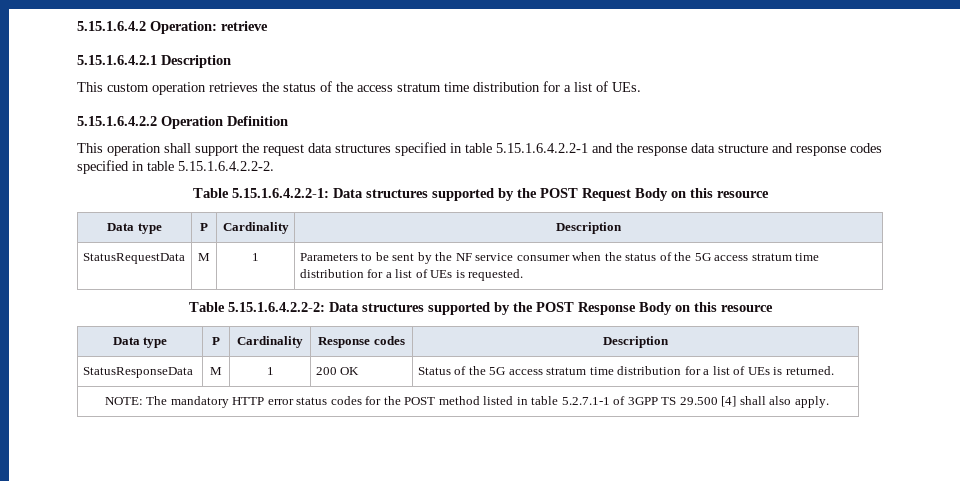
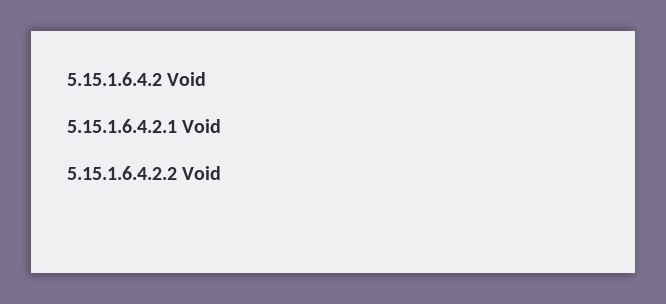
[150,21,268,34] Operation: retrieve -> [167,72,207,86] Void
[161,55,231,68] [77,81,641,95] [77,116,288,129] [77,142,882,156] [77,160,274,174] [192,188,769,201] [107,223,162,234] [200,223,208,231] [222,222,289,234] [556,222,622,234] [82,253,185,264] [198,253,210,261] [252,253,259,261] [299,252,820,264] [299,269,524,281] [188,302,773,315] [112,337,168,348] [212,337,220,345] [237,336,303,348] [318,336,405,348] [602,336,669,348] [82,367,193,378] [210,367,222,375] [266,367,274,375] [315,367,360,375] [417,366,834,375] [104,396,829,408] Description // This custom operation retrieves the status of the access stratum time distribution for a list of UEs. // 5.15.1.6.4.2.2 Operation Definition // This operation shall support the request data structures specified in table 5.15.1.6.4.2.2-1 and the response data structure and response codes specified in table 5.15.1.6.4.2.2-2. // Table 5.15.1.6.4.2.2-1: Data structures supported by the POST Request Body on this resource // Data type | P | Cardinality | Description // StatusRequestData | M | 1 | Parameters to be sent by the NF service consumer when the status of the 5G access stratum time distribution for a list of UEs is requested. // Table 5.15.1.6.4.2.2-2: Data structures supported by the POST Response Body on this resource // Data type | P | Cardinality | Response codes | Description // StatusResponseData | M | 1 | 200 OK | Status of the 5G access stratum time distribution for a list of UEs is returned. // NOTE: The mandatory HTTP error status codes for the POST method listed in table 5.2.7.1-1 of 3GPP TS 29.500 [4] shall also apply. -> [182,119,222,133] [67,166,222,180] Void // 5.15.1.6.4.2.2 Void

